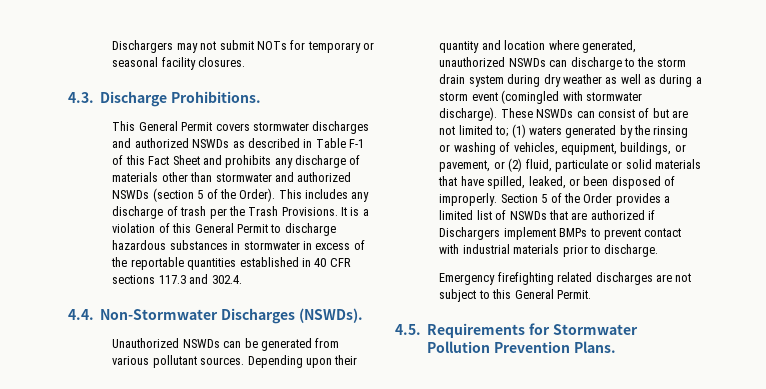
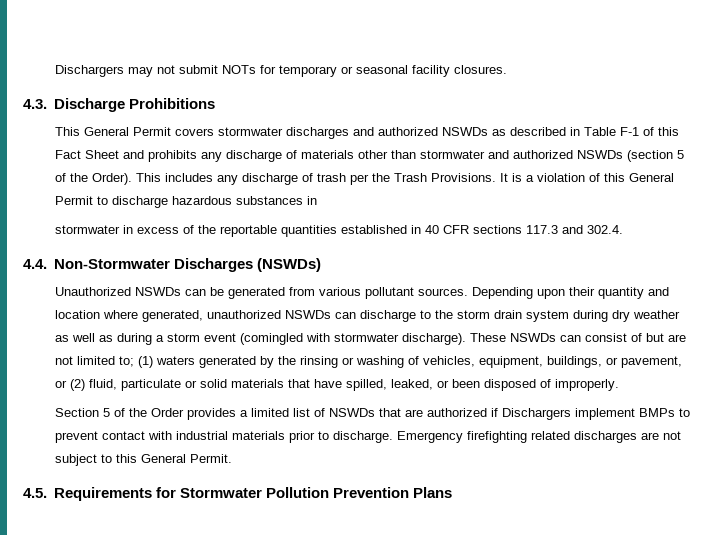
[171,91,262,103] Prohibitions. -> [128,98,215,109] Prohibitions
(241, 245) none -> (317, 200) //
[298,308,363,323] (NSWDs). -> [256,258,321,272] (NSWDs)
(498, 199) none -> (619, 385) //
(659, 250) // -> (393, 437) none
[573,341,616,353] Plans. -> [412,487,452,498] Plans

